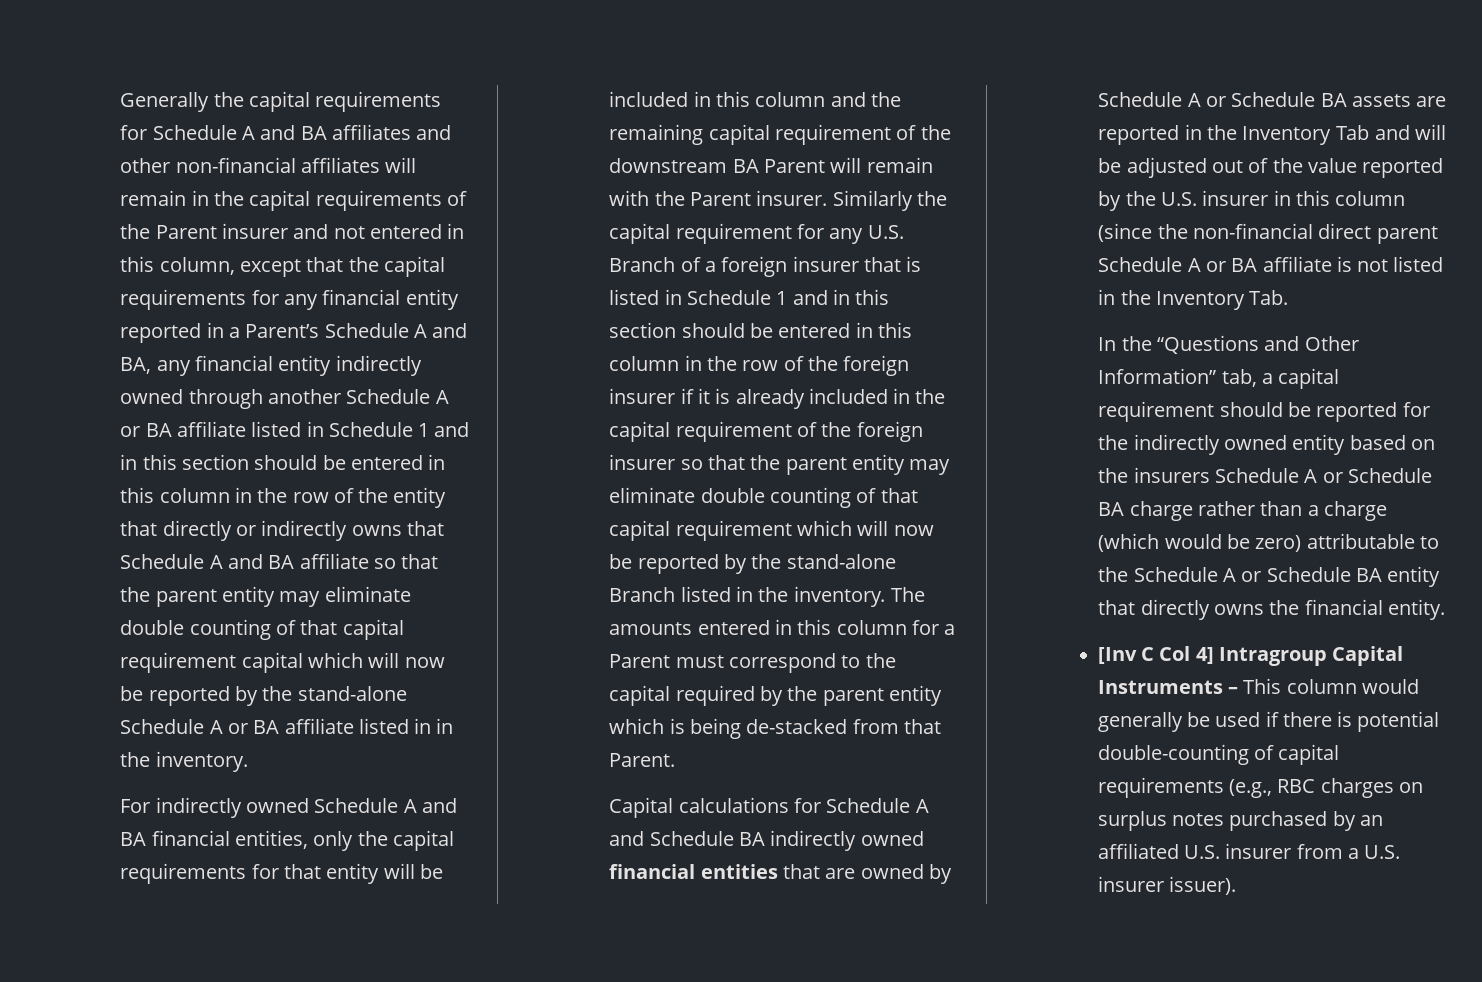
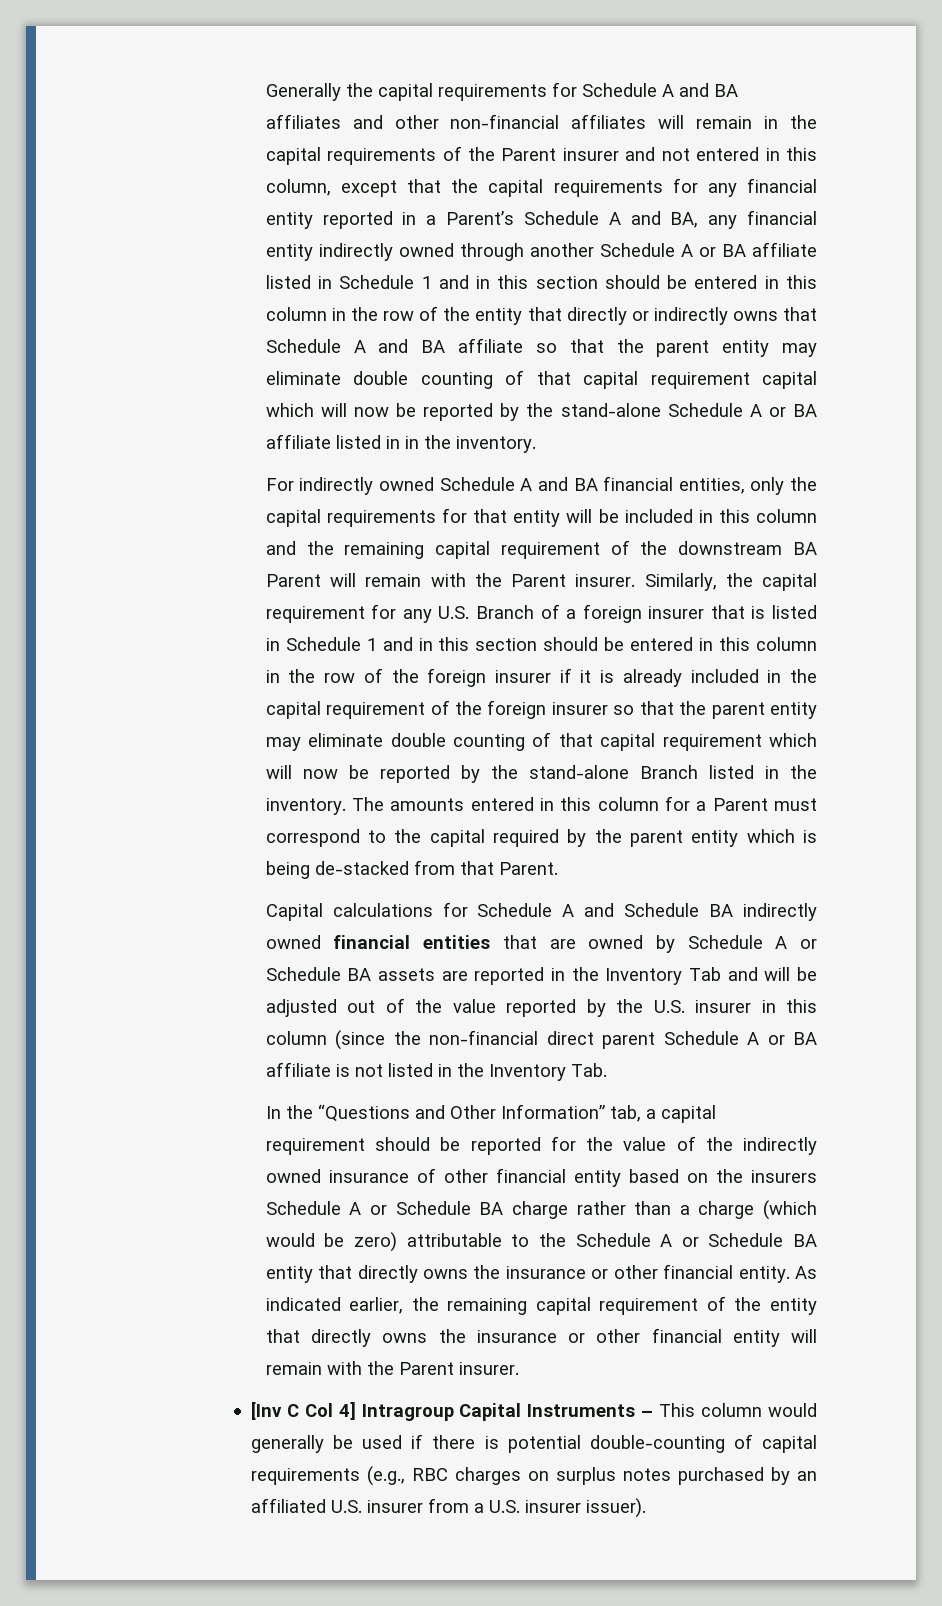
[832,190,913,211] Similarly -> [644,573,717,591] Similarly,
[1133,434,1287,455] indirectly owned -> [623,1136,818,1155] [265,1168,566,1183] value of the indirectly owned insurance of other financial
(1300, 607) none -> [505,1265,658,1279] insurance or other
(1445, 609) none -> [795,1266,818,1279] [265,1296,818,1315] [265,1328,818,1347] [265,1361,519,1375] As indicated earlier, the remaining capital requirement of the entity that directly owns the insurance or other financial entity will remain with the Parent insurer.

